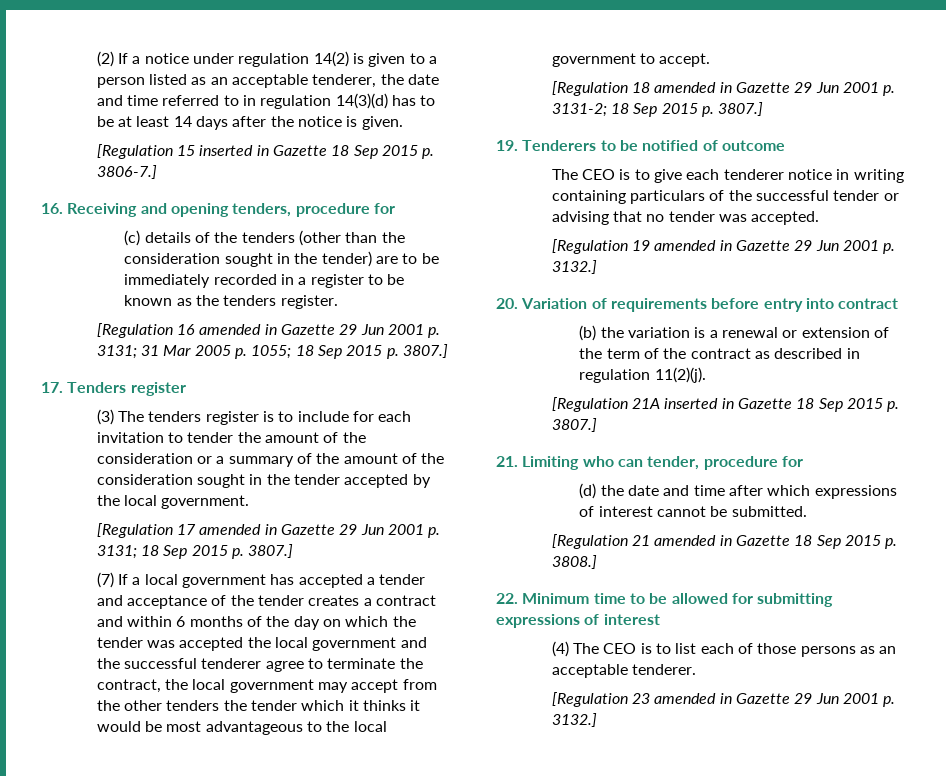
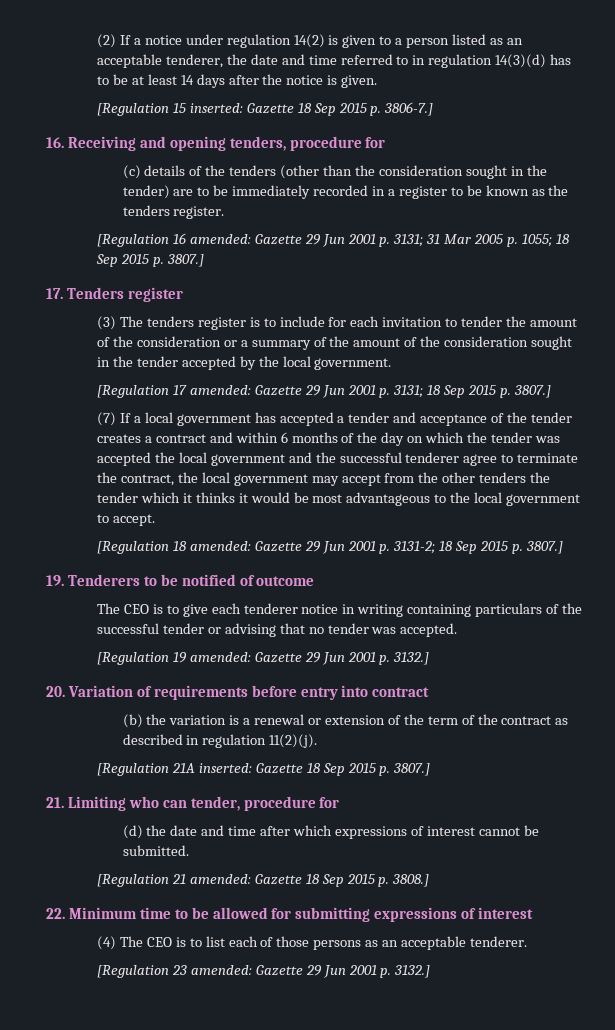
[199,145,269,156] inserted in -> [189,103,243,113] inserted:
[199,324,277,335] amended in -> [189,234,251,244] amended:
[199,524,277,535] amended in -> [189,385,251,395] amended:
[654,82,732,93] amended in -> [189,541,251,551] amended:
[654,240,732,251] amended in -> [189,652,251,662] amended:
[664,398,734,409] inserted in -> [198,763,252,773] inserted:
[654,535,732,546] amended in -> [189,874,251,884] amended:
[654,693,732,704] amended in -> [190,965,252,975] amended:

